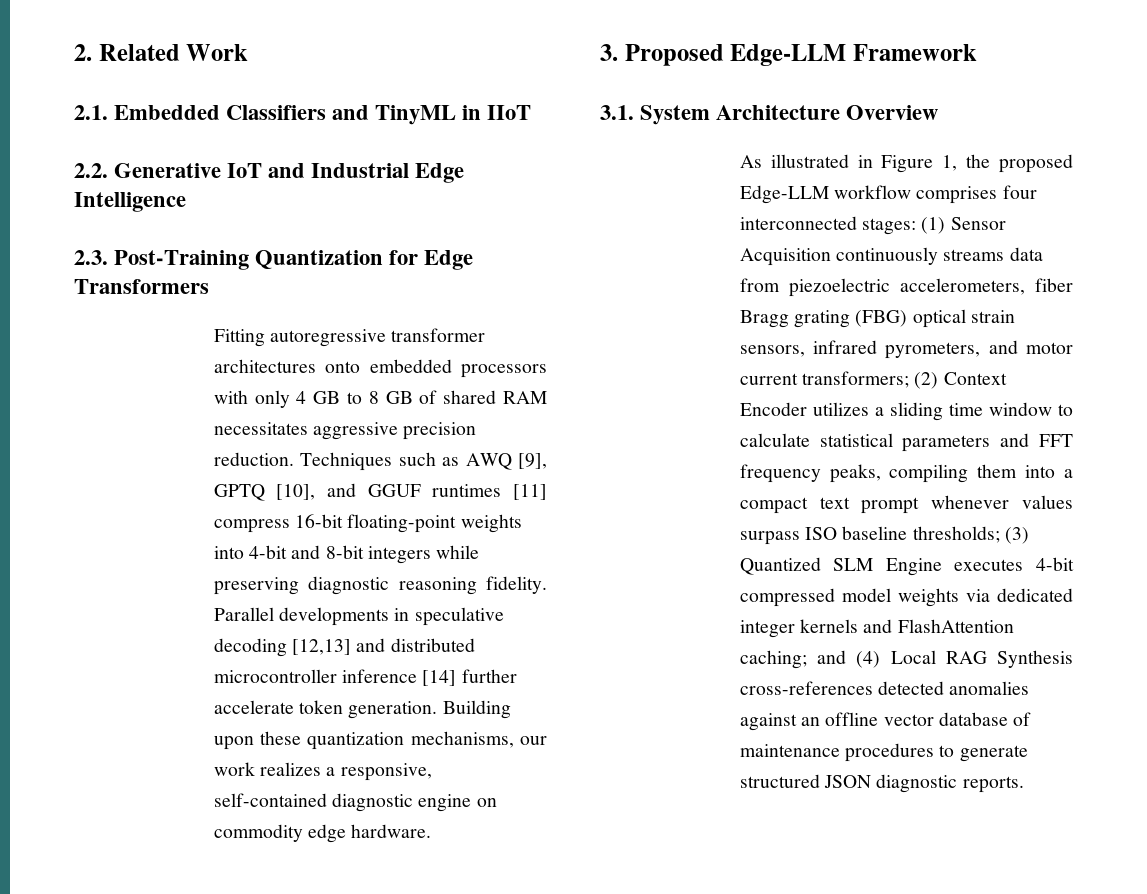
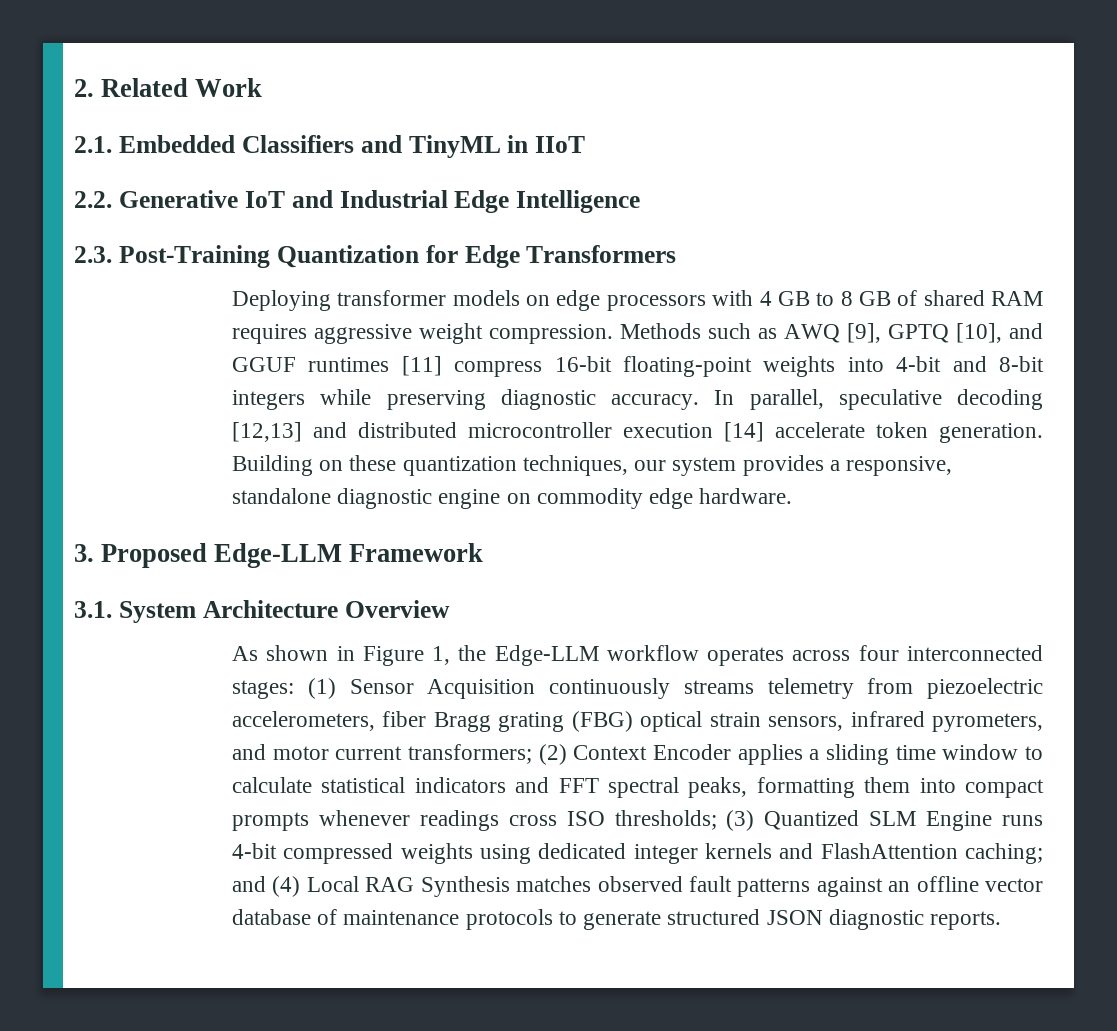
[213,328,486,347] [213,359,452,373] Fitting autoregressive transformer architectures onto embedded -> [232,290,601,311] Deploying transformer models on edge
[254,390,290,408] only -> (754, 298) none
[213,422,477,440] [213,452,393,471] necessitates aggressive precision reduction. Techniques -> [232,323,702,344] requires aggressive weight compression. Methods
[398,576,547,595] [213,607,410,626] reasoning fidelity. Parallel developments in -> [611,389,824,410] accuracy. In parallel,
[342,669,517,686] inference [14] further -> [623,422,765,442] execution [14]
[213,736,254,750] upon -> [319,460,344,471] on
[410,731,547,748] [213,762,322,776] mechanisms, our work realizes -> [522,455,824,476] techniques, our system provides
[213,793,327,807] self-contained -> [232,488,332,504] standalone
[770,154,849,168] illustrated -> [266,645,329,661] shown
[999,154,1073,173] proposed -> (487, 653) none
[916,186,998,204] comprises -> [707,647,851,666] operates across
[1009,247,1043,261] data -> [767,678,854,699] telemetry
[812,402,869,416] utilizes -> [737,744,803,765] applies
[902,435,991,452] parameters -> [414,777,506,793] indicators
[739,464,1073,483] [739,495,1073,514] [739,526,908,545] frequency peaks, compiling them into a compact text prompt whenever values surpass ISO baseline -> [608,777,1044,798] [232,810,605,831] spectral peaks, formatting them into compact prompts whenever readings cross ISO
[954,559,1024,571] executes -> [1001,815,1043,826] runs
[841,588,990,607] model weights via -> [400,843,532,864] weights using
[739,681,1030,695] cross-references detected anomalies -> [516,876,811,897] matches observed fault patterns
[845,743,935,762] procedures -> [465,909,553,930] protocols

